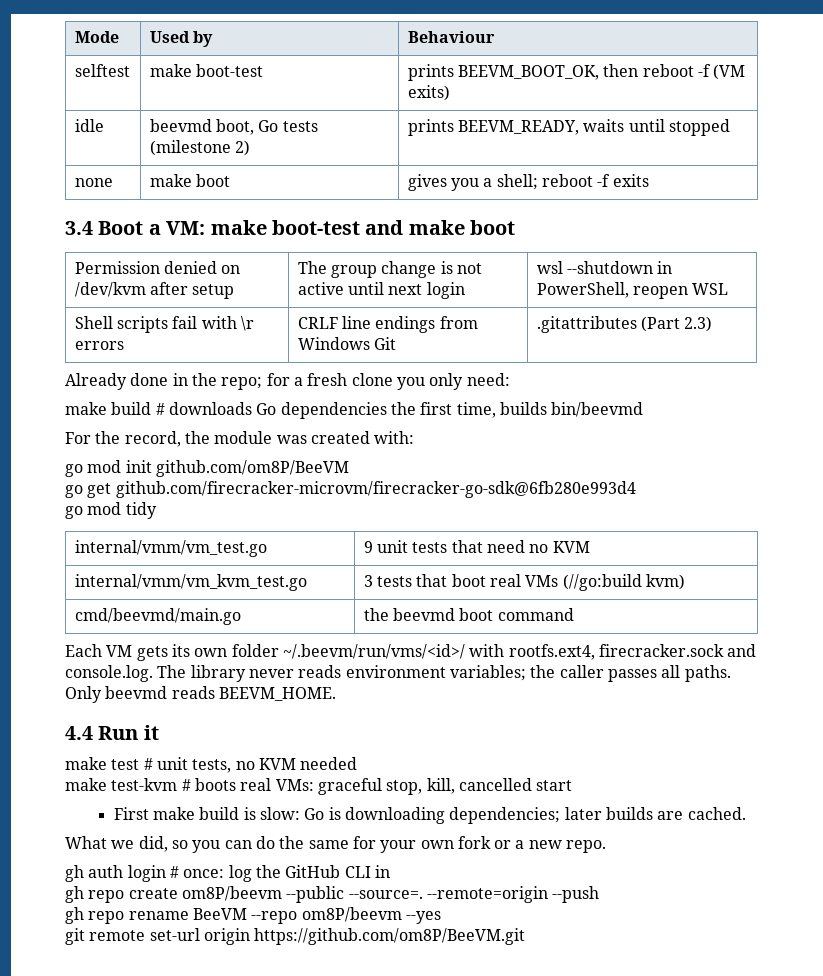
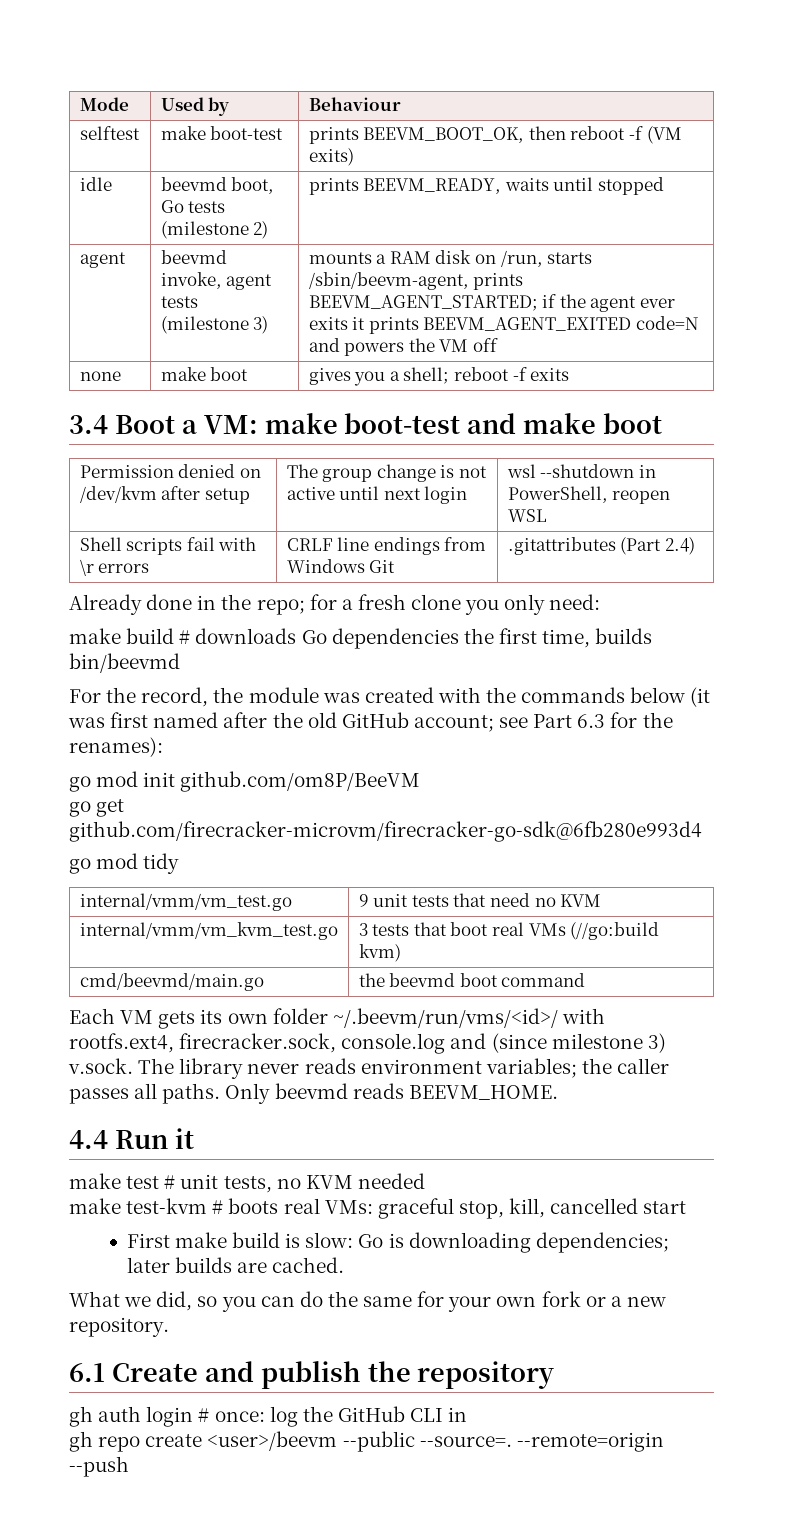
(731, 127) none -> [79,252,126,268] [160,250,227,264] [160,272,273,290] [160,296,198,308] [160,316,269,334] [308,250,593,267] [308,272,524,290] [308,294,675,312] [308,316,699,334] [308,338,498,356] // agent | beevmd invoke, agent tests (milestone 3) | mounts a RAM disk on /run, starts /sbin/beevm-agent, prints BEEVM_AGENT_STARTED; if the agent ever exits it prints BEEVM_AGENT_EXITED code=N and powers the VM off
[684,316,713,332] 2.3) -> [664,537,695,555] 2.4)
[374,431,415,444] with: -> [437,687,711,707] [68,712,673,732] [69,737,163,757] with the commands below (it was first named after the old GitHub account; see Part 6.3 for the renames):
[598,644,757,657] [65,665,153,682] firecracker.sock and console.log. -> [179,1033,666,1054] [68,1058,133,1074] firecracker.sock, console.log and (since milestone 3) v.sock.
[566,840,607,853] repo. -> [69,1317,169,1337] [69,1361,555,1389] repository. // 6.1 Create and publish the repository
[181,886,282,901] om8P/beevm -> [207,1431,338,1451] <user>/beevm
[65,907,441,924] [65,928,526,945] // gh repo rename BeeVM --repo om8P/beevm --yes // git remote set-url origin https://github.com/om8P/BeeVM.git -> (129, 1466) none

